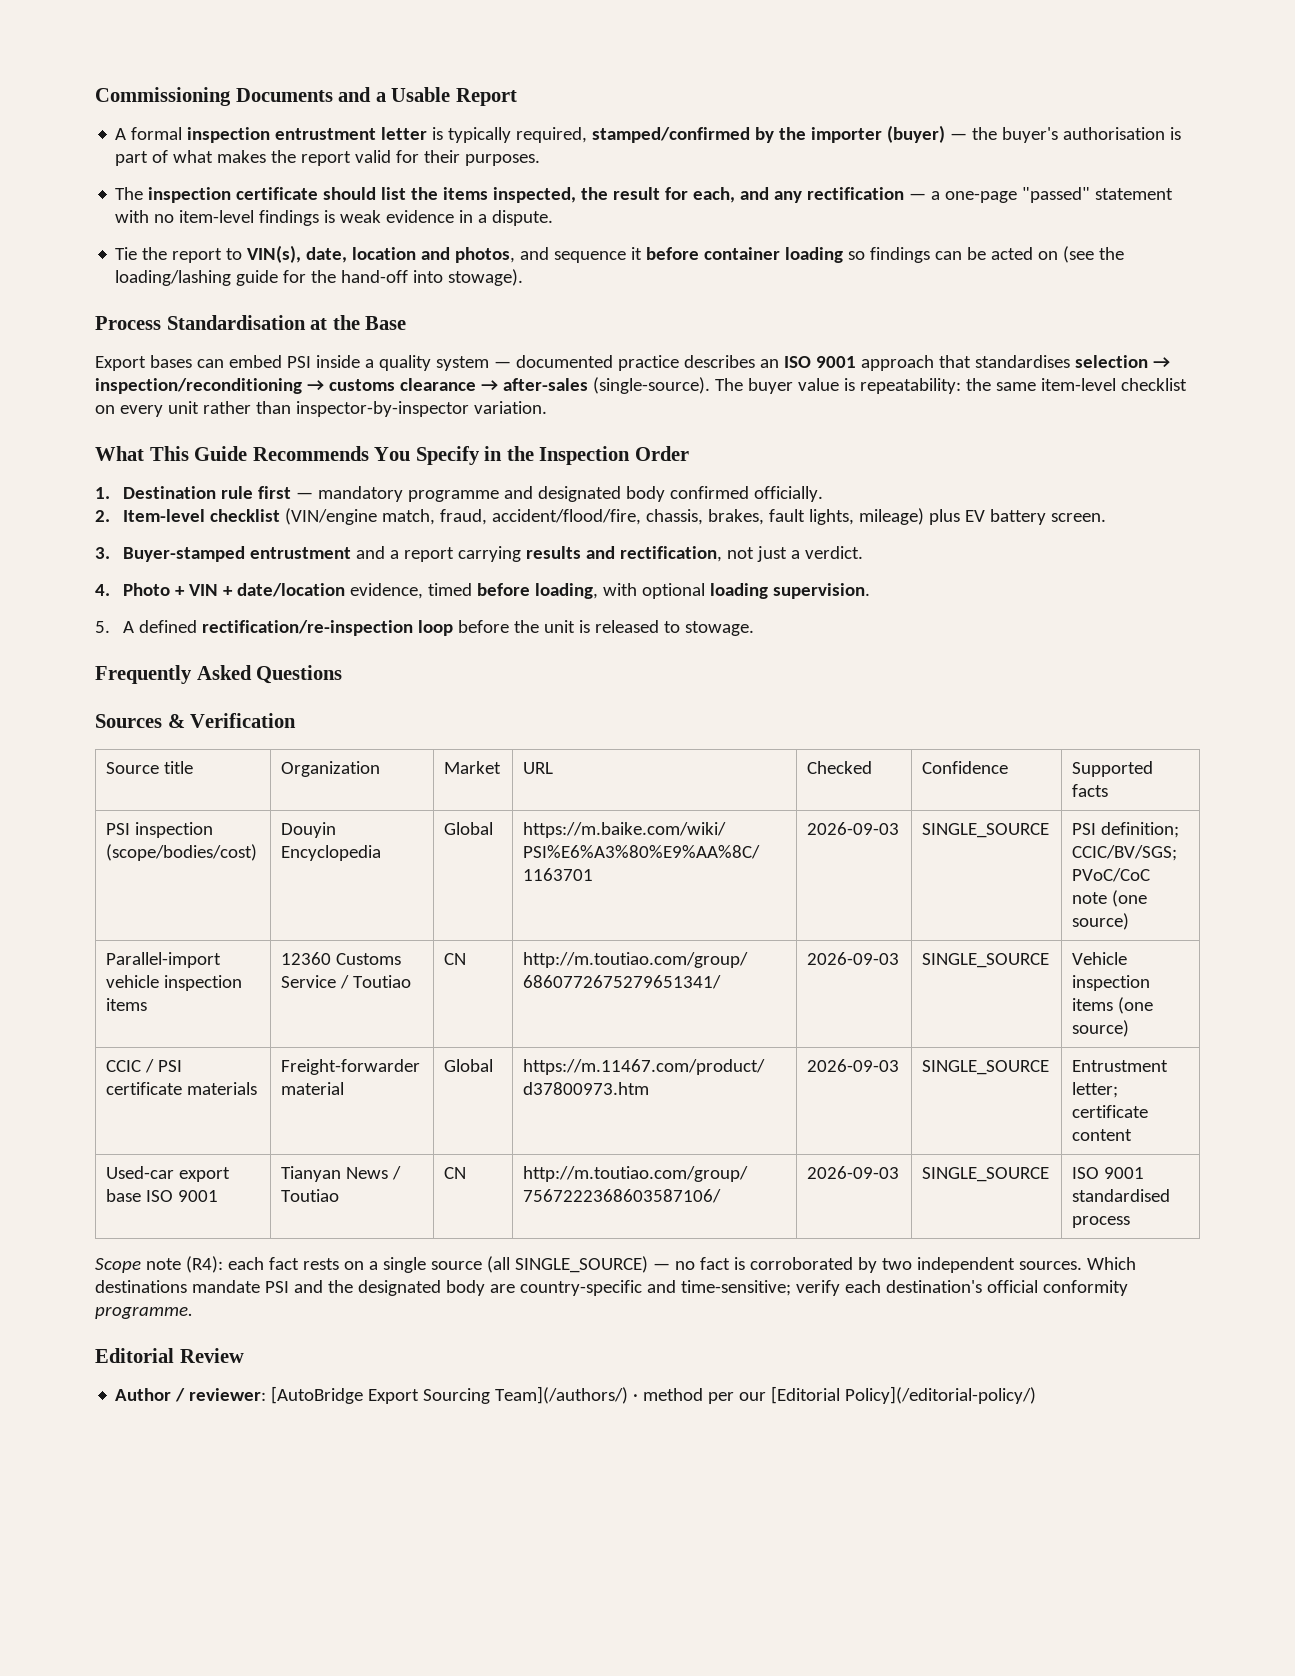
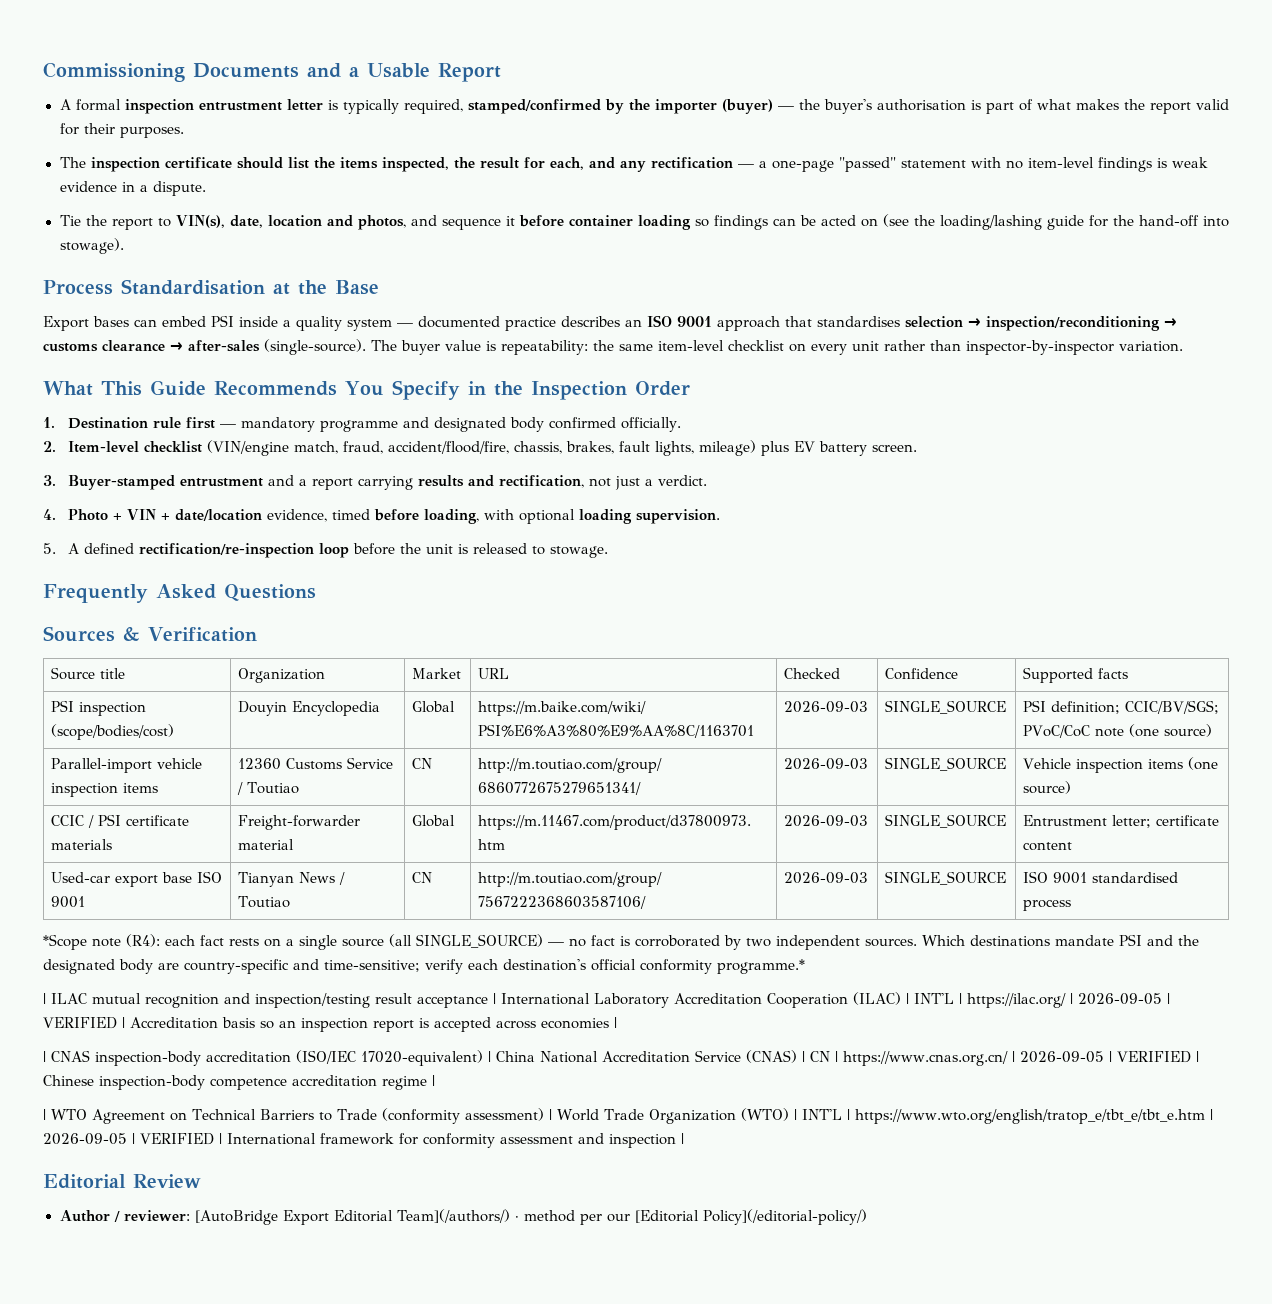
[95,1258,141,1273] Scope -> [43,934,87,950] *Scope
[95,1306,193,1319] programme. -> [717,959,805,974] [43,992,1170,1008] [43,1017,617,1032] [43,1050,1199,1066] [43,1075,435,1090] [43,1108,1213,1124] [43,1133,684,1148] programme.* // | ILAC mutual recognition and inspection/testing result acceptance | International Laboratory Accreditation Cooperation (ILAC) | INT'L | https://ilac.org/ | 2026-09-05 | VERIFIED | Accreditation basis so an inspection report is accepted across economies | // | CNAS inspection-body accreditation (ISO/IEC 17020-equivalent) | China National Accreditation Service (CNAS) | CN | https://www.cnas.org.cn/ | 2026-09-05 | VERIFIED | Chinese inspection-body competence accreditation regime | // | WTO Agreement on Technical Barriers to Trade (conformity assessment) | World Trade Organization (WTO) | INT'L | https://www.wto.org/english/tratop_e/tbt_e/tbt_e.htm | 2026-09-05 | VERIFIED | International framework for conformity assessment and inspection |
[423,1388,491,1404] Sourcing -> [333,1210,393,1222] Editorial

